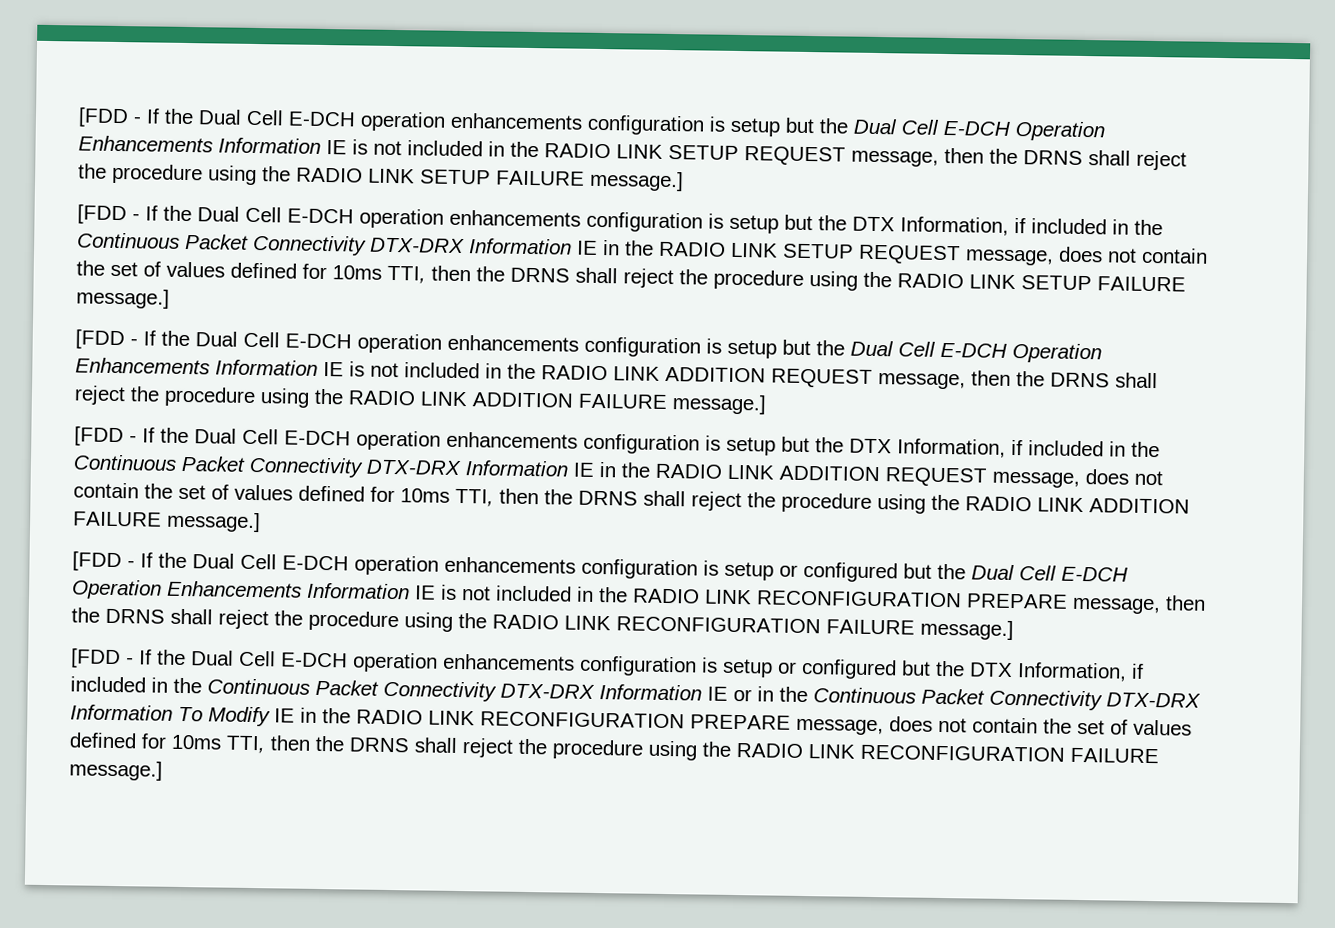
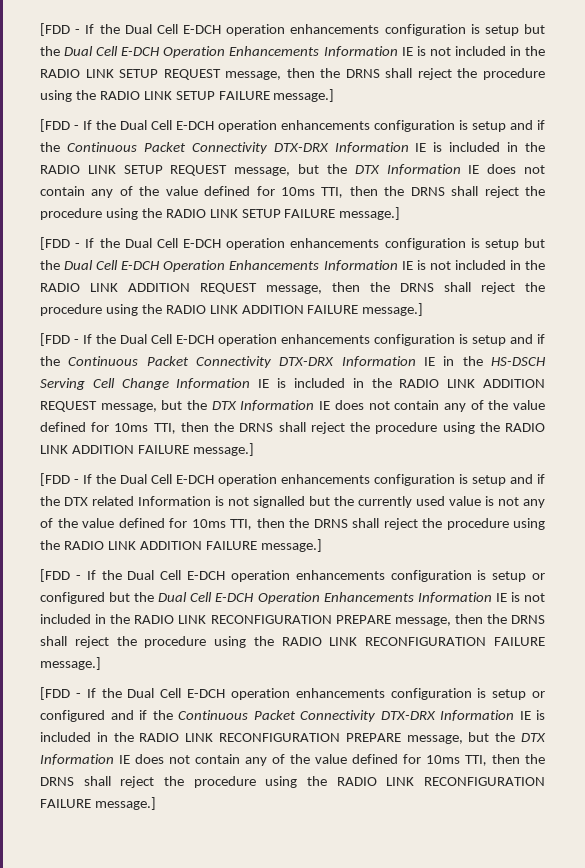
[784,214,1163,236] [77,232,1208,266] [76,260,225,278] but the DTX Information, if included in the Continuous Packet Connectivity DTX-DRX Information IE in the RADIO LINK SETUP REQUEST message, does not contain the set of values -> [510,120,545,130] [40,142,545,154] [40,164,545,176] [40,186,198,198] and if the Continuous Packet Connectivity DTX-DRX Information IE is included in the RADIO LINK SETUP REQUEST message, but the DTX Information IE does not contain any of the value
[781,436,1160,458] [73,454,1163,488] [73,482,293,501] but the DTX Information, if included in the Continuous Packet Connectivity DTX-DRX Information IE in the RADIO LINK ADDITION REQUEST message, does not contain the set of values -> [510,334,545,344] [40,356,546,368] [40,378,545,390] [40,400,545,412] [40,422,545,434] [40,443,254,456] [40,473,545,486] [40,496,545,508] [40,518,114,528] and if the Continuous Packet Connectivity DTX-DRX Information IE in the HS-DSCH Serving Cell Change Information IE is included in the RADIO LINK ADDITION REQUEST message, but the DTX Information IE does not contain any of the value defined for 10ms TTI, then the DRNS shall reject the procedure using the RADIO LINK ADDITION FAILURE message.] // [FDD - If the Dual Cell E-DCH operation enhancements configuration is setup and if the DTX related Information is not signalled but the currently used value is not any of the value
[901,660,1144,682] [70,676,1201,711] [70,704,1192,736] but the DTX Information, if included in the Continuous Packet Connectivity DTX-DRX Information IE or in the Continuous Packet Connectivity DTX-DRX Information To Modify IE in the RADIO LINK RECONFIGURATION PREPARE message, does not contain the set of values -> [110,710,545,722] [40,732,546,744] [40,754,347,766] and if the Continuous Packet Connectivity DTX-DRX Information IE is included in the RADIO LINK RECONFIGURATION PREPARE message, but the DTX Information IE does not contain any of the value

